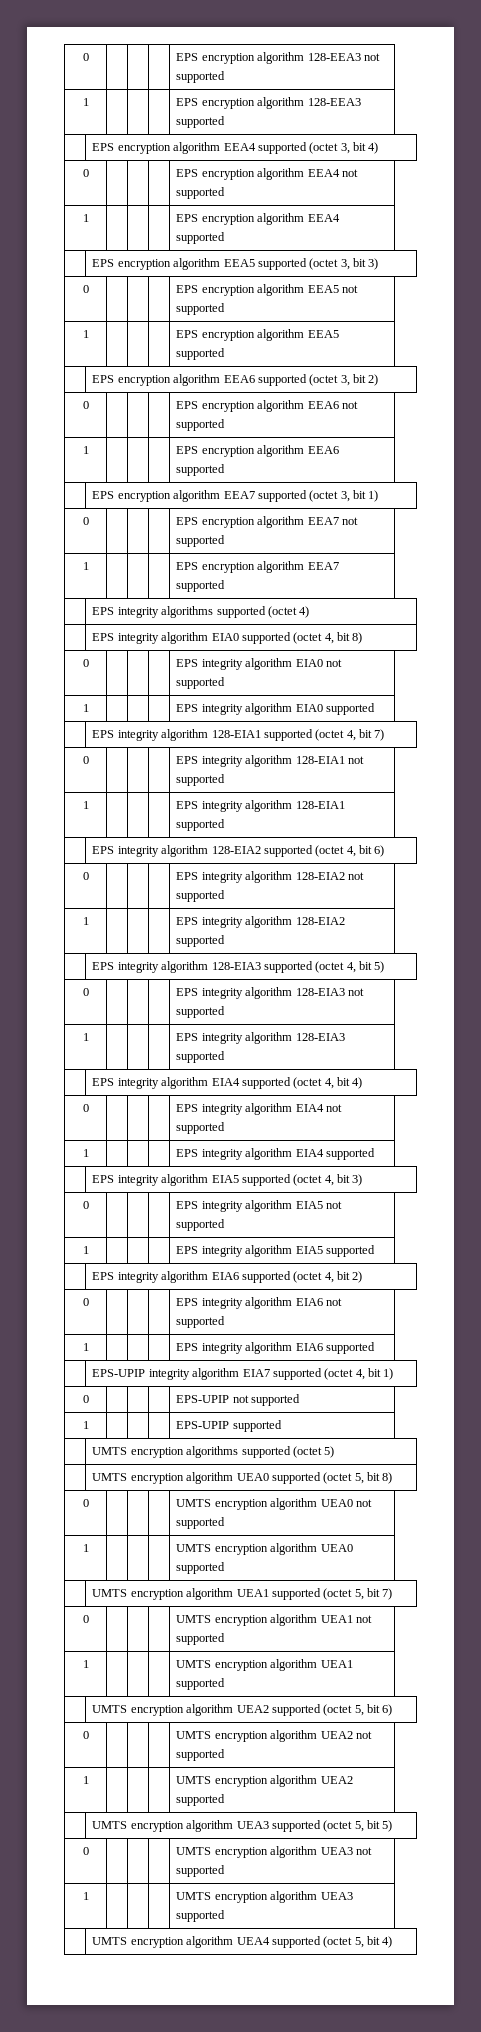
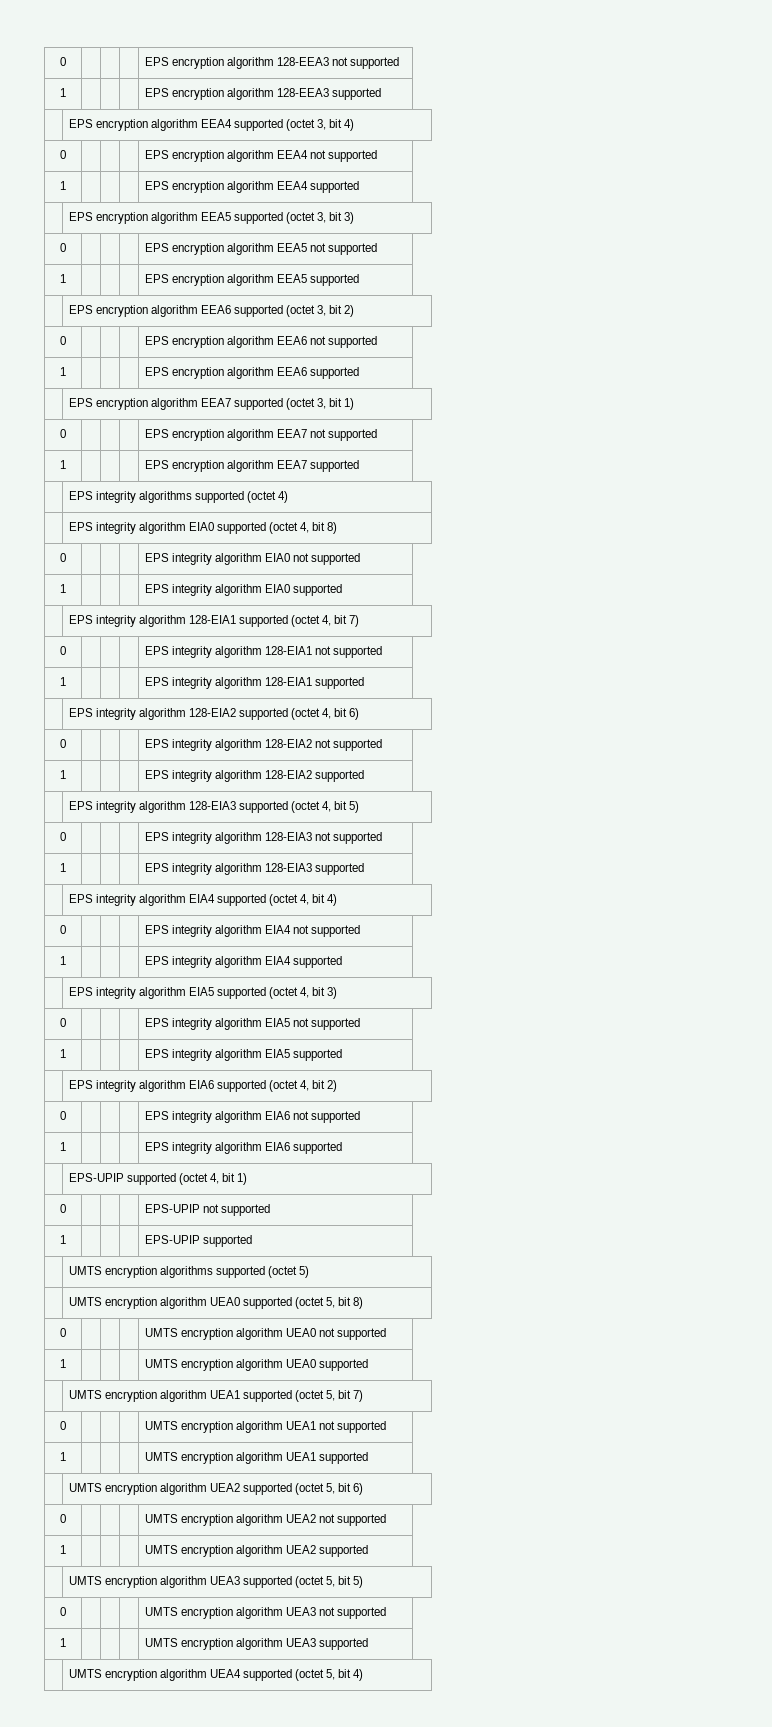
[148,1368,270,1380] integrity algorithm EIA7 -> (124, 1177) none

